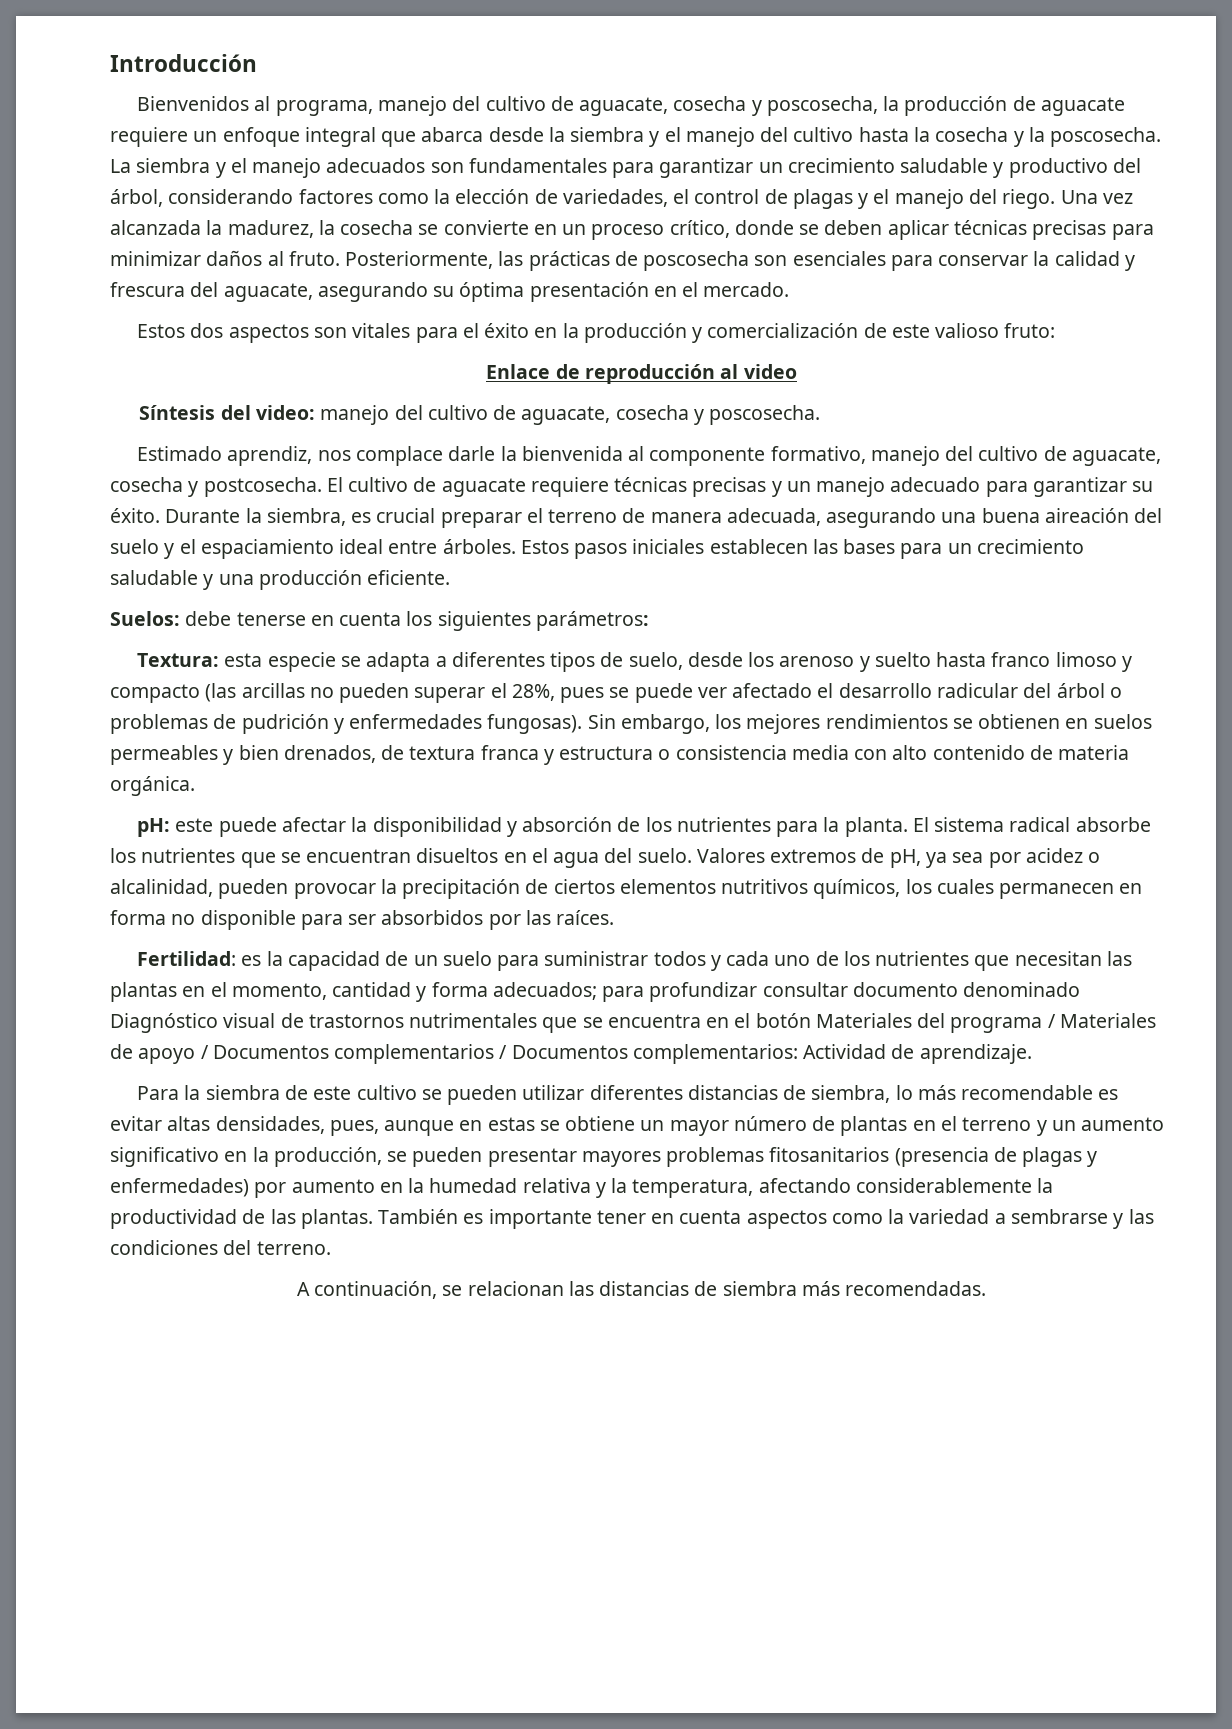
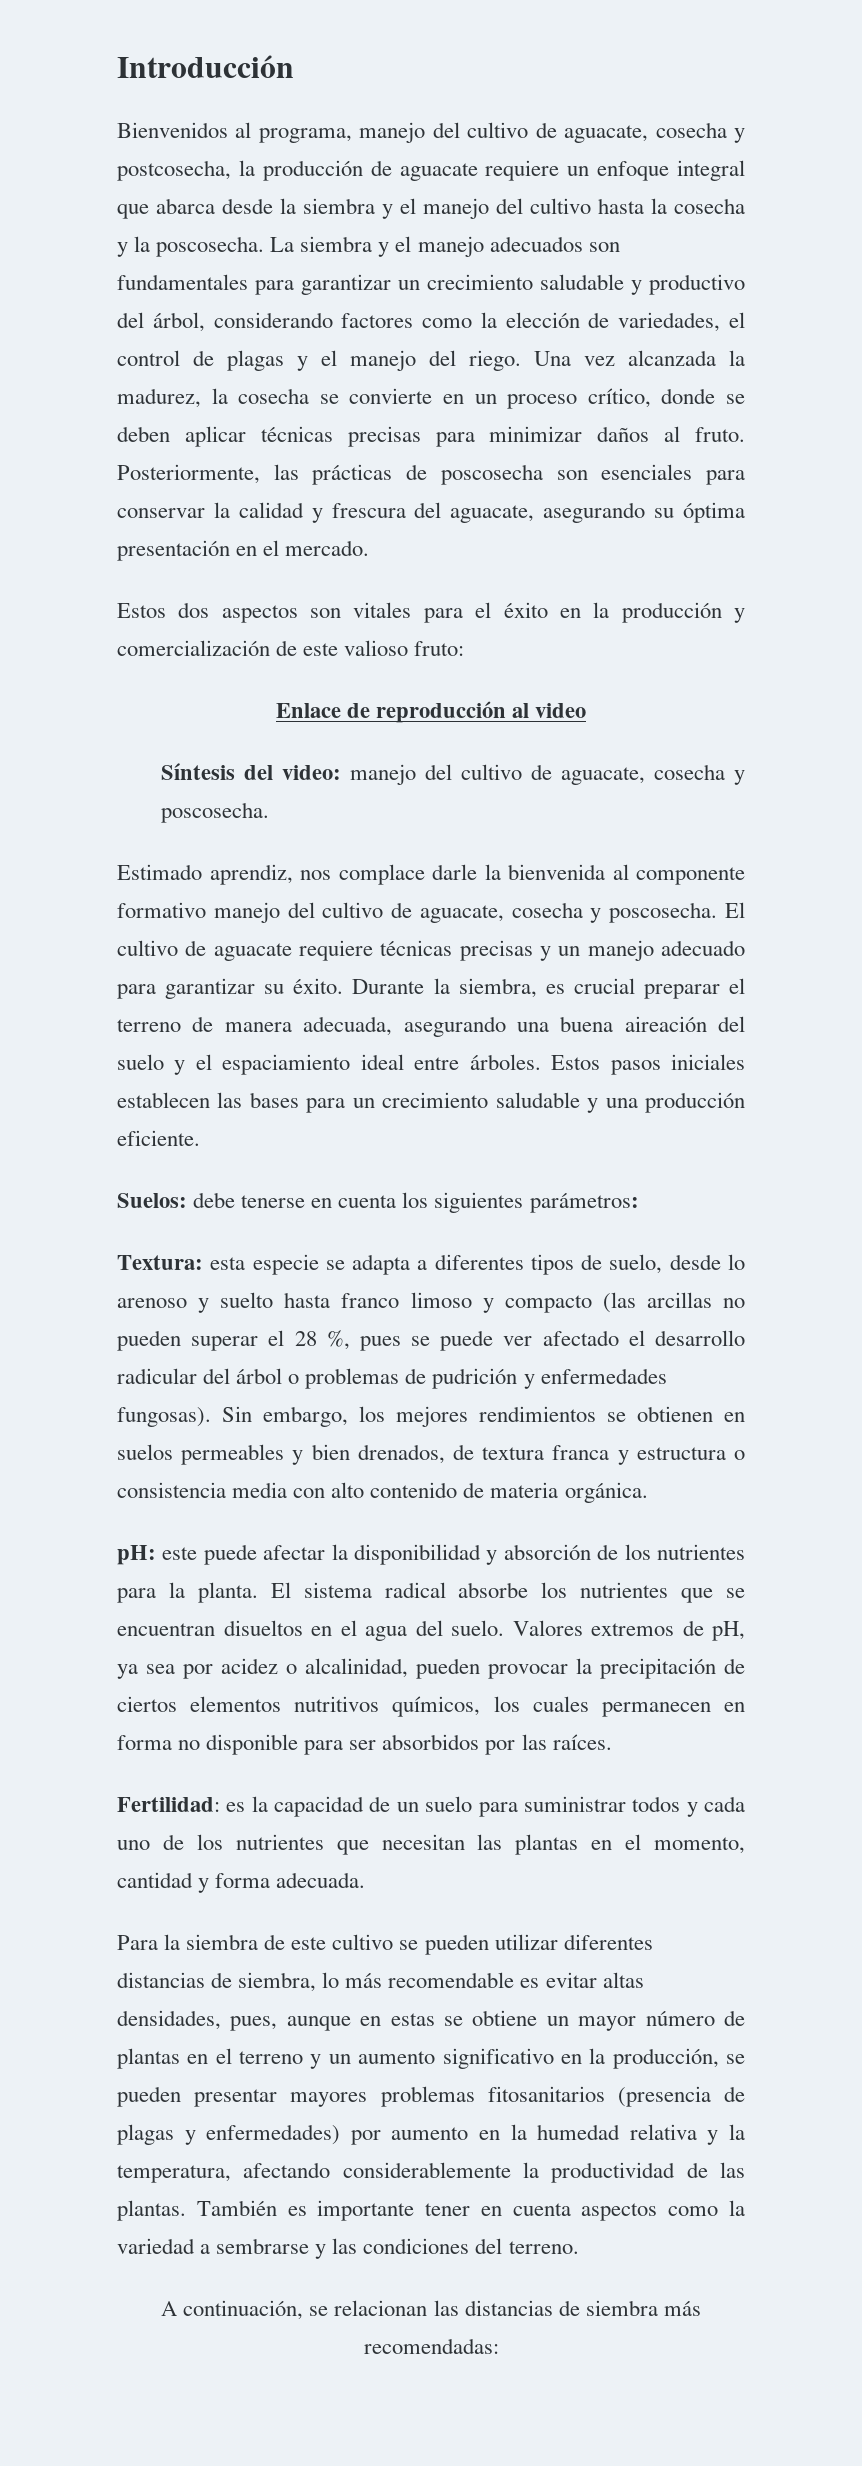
[766,96,878,116] poscosecha, -> [117,160,231,181] postcosecha,
[770,446,1161,466] [110,477,322,497] formativo, manejo del cultivo de aguacate, cosecha y postcosecha. -> [117,902,718,923] formativo manejo del cultivo de aguacate, cosecha y poscosecha.
[748,652,775,667] los -> [727,1254,745,1270] lo
[511,684,555,701] 28%, -> [294,1330,350,1350] 28 %,
[492,982,1081,1002] [110,1013,1156,1033] [110,1044,1032,1064] adecuados; para profundizar consultar documento denominado Diagnóstico visual de trastornos nutrimentales que se encuentra en el botón Materiales del programa / Materiales de apoyo / Documentos complementarios / Documentos complementarios: Actividad de aprendizaje. -> [276,1872,366,1888] adecuada.
[845,1281,987,1296] recomendadas. -> [363,2338,499,2354] recomendadas:

